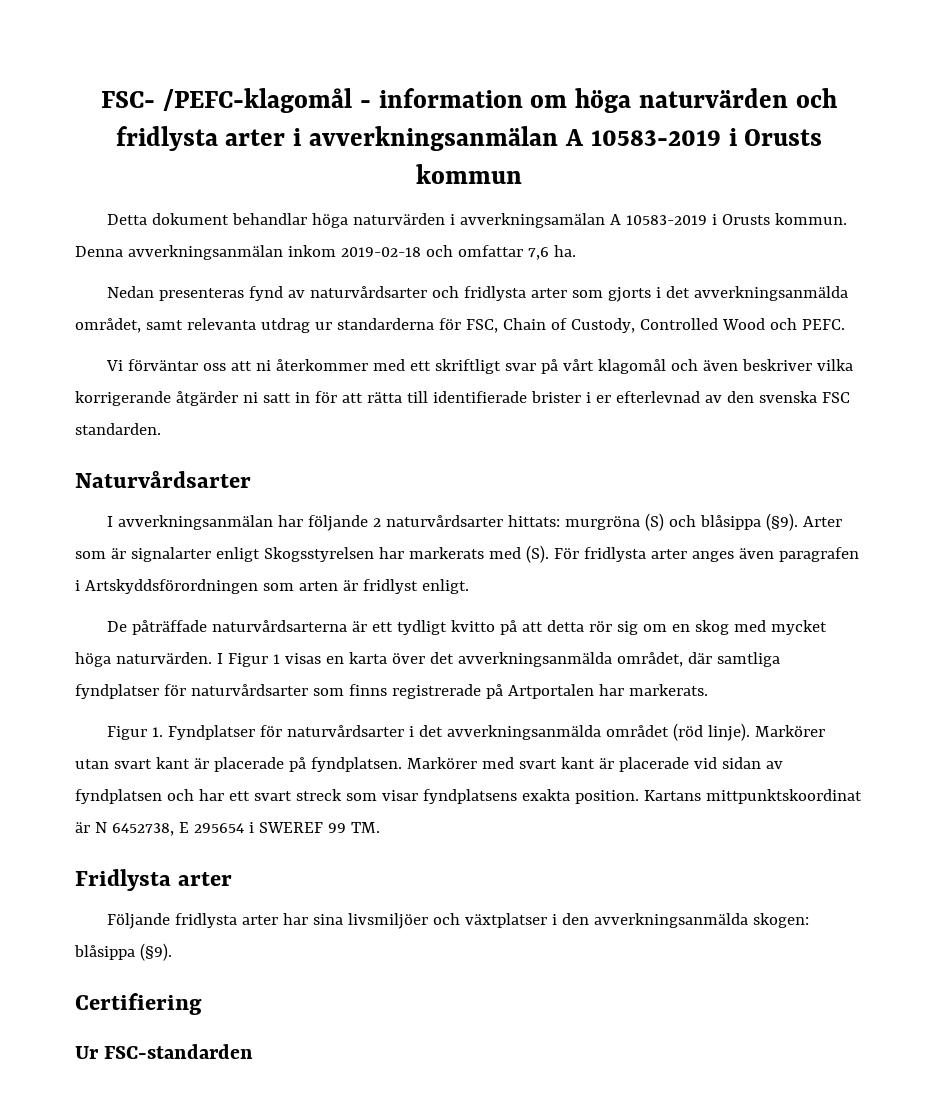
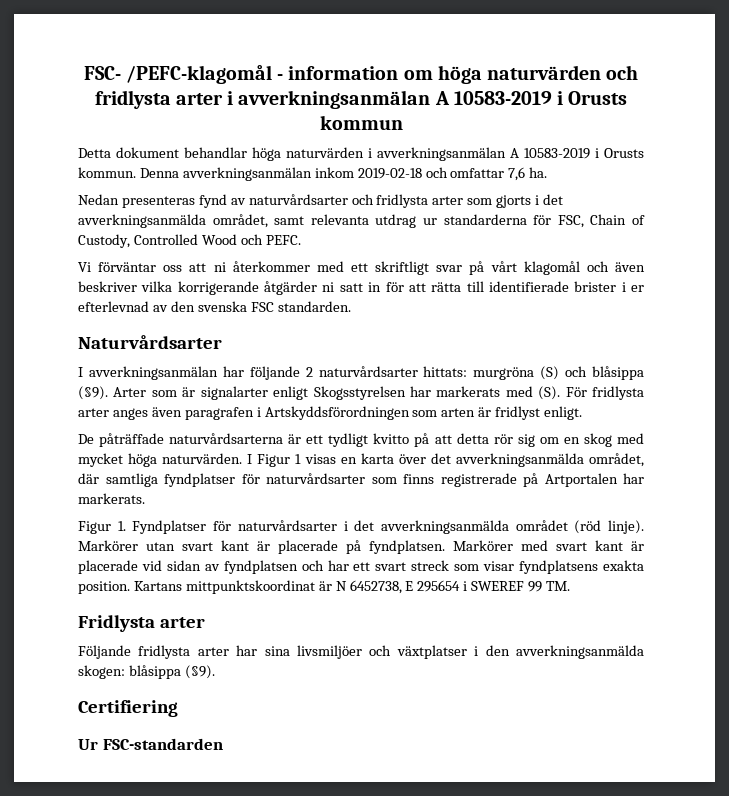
[460,213,606,228] avverkningsamälan -> [377,147,506,161] avverkningsanmälan

